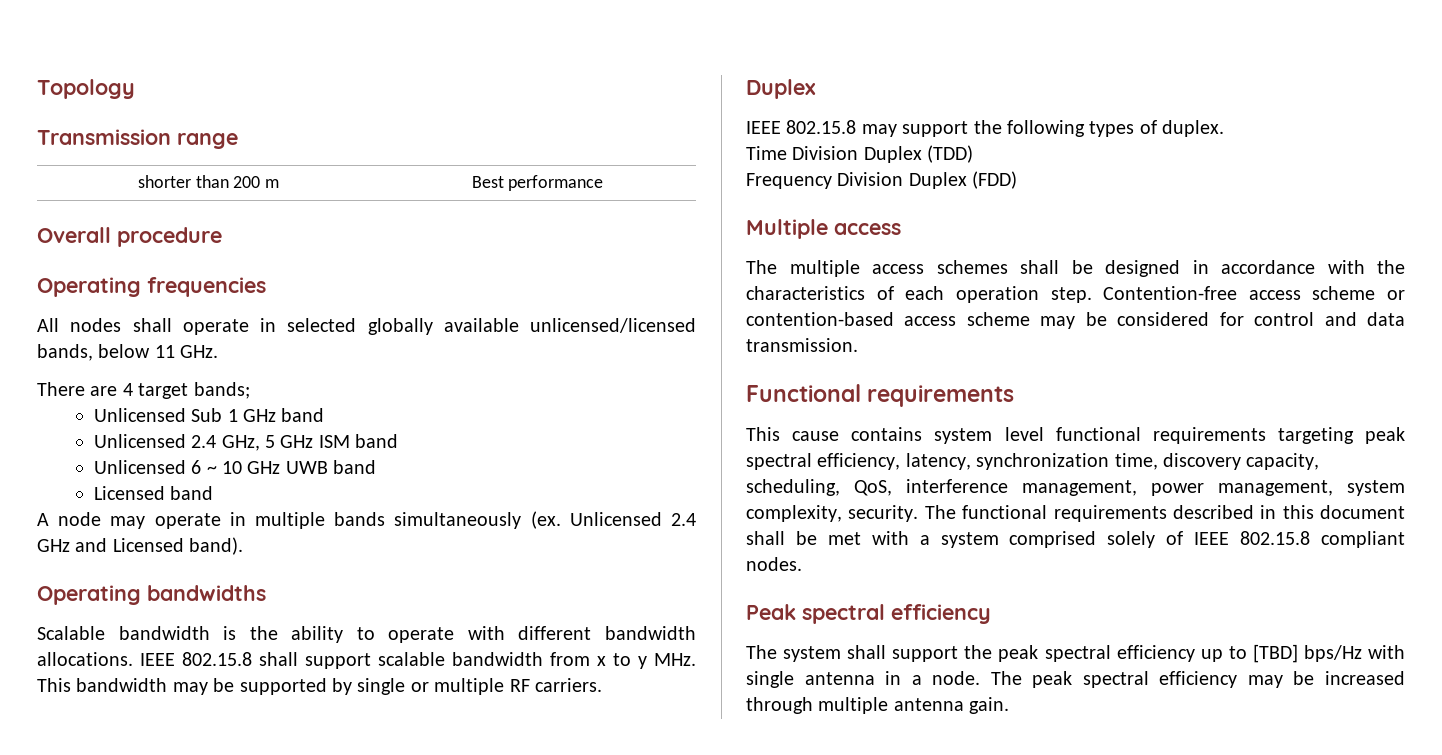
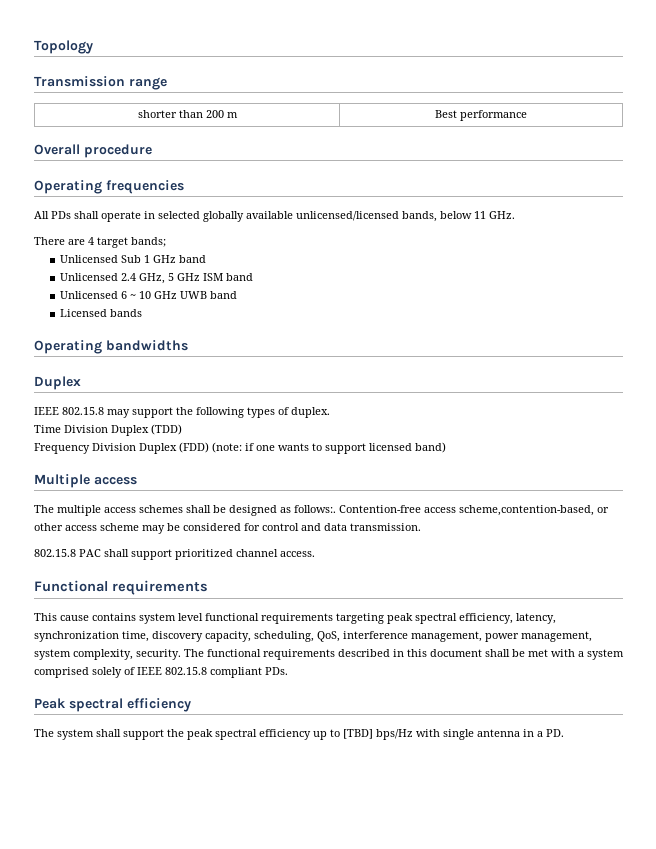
[70,318,122,332] nodes -> [51,211,71,219] PDs
[170,486,214,500] [37,511,696,529] [37,537,244,555] [37,585,266,605] [37,626,696,643] [37,652,696,669] [37,678,602,695] band // A node may operate in multiple bands simultaneously (ex. Unlicensed 2.4 GHz and Licensed band). // Operating bandwidths // Scalable bandwidth is the ability to operate with different bandwidth allocations. IEEE 802.15.8 shall support scalable bandwidth from x to y MHz. This bandwidth may be supported by single or multiple RF carriers. -> [109,309,142,317] [34,340,188,354] bands // Operating bandwidths
(1018, 180) none -> [212,442,446,454] (note: if one wants to support licensed band)
[1192,260,1405,274] [746,286,1405,303] [746,312,894,326] in accordance with the characteristics of each operation step. Contention-free access scheme or contention-based -> [280,505,609,516] [34,523,63,531] as follows:. Contention-free access scheme,contention-based, or other
(858, 345) none -> [34,549,315,560] // 802.15.8 PAC shall support prioritized channel access.
[746,557,802,571] nodes. -> [265,667,288,675] PDs.
[932,671,1405,688] [746,697,1010,714] node. The peak spectral efficiency may be increased through multiple antenna gain. -> [546,729,564,737] PD.

